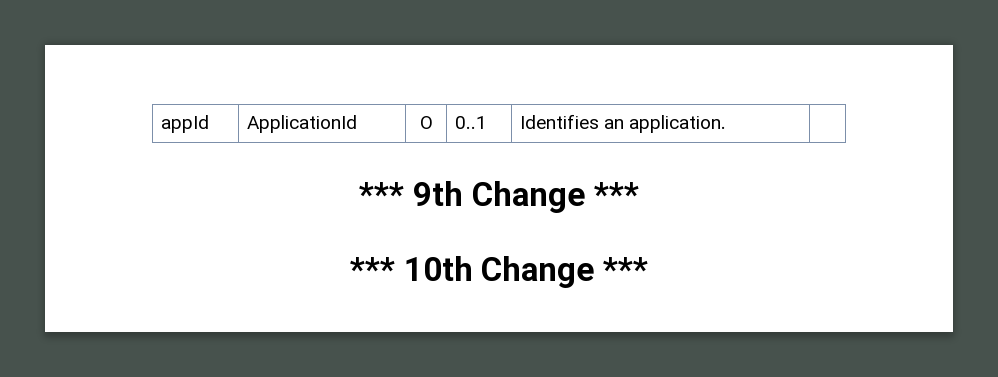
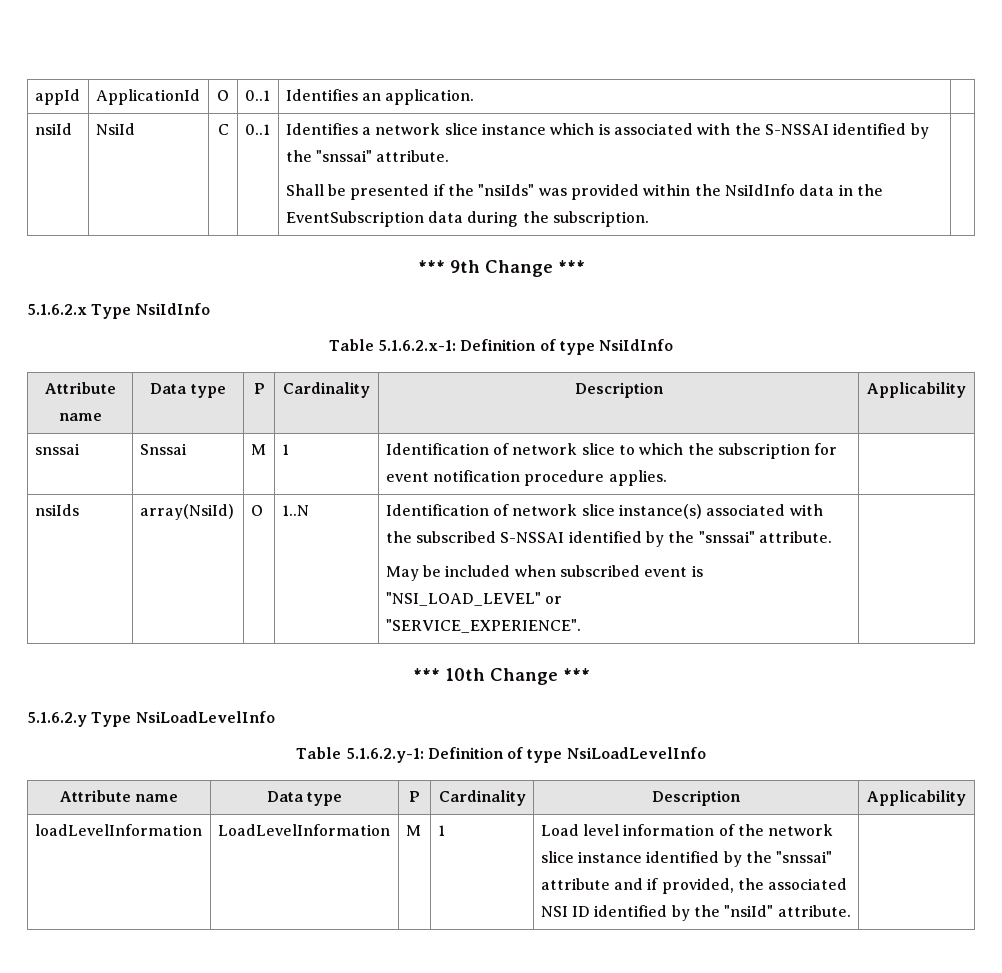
[359,181,639,213] [349,256,649,288] // *** 9th Change *** // *** 10th Change *** -> [34,123,72,135] [95,123,135,135] [217,124,229,135] [244,124,270,135] [285,123,929,139] [285,150,450,162] [285,184,883,200] [285,211,649,227] [417,260,585,277] [27,303,210,319] [328,339,674,355] [44,382,116,394] [58,413,102,421] [150,383,226,398] [253,383,265,394] [283,382,370,398] [574,382,664,398] [867,382,966,398] [34,443,80,455] [139,443,187,455] [250,444,266,455] [281,444,289,455] [385,443,838,459] [385,470,667,486] [34,504,79,516] [139,504,234,520] [250,505,263,516] [281,505,309,516] [385,504,823,519] [385,531,832,547] [385,565,703,581] [385,592,563,606] [385,619,581,633] [412,668,590,685] [27,711,275,727] [296,747,706,763] [59,790,179,802] [266,791,343,806] [409,791,420,802] [438,790,526,806] [652,790,742,806] [867,790,966,806] [34,824,202,836] [217,824,390,836] [405,825,421,836] [437,825,445,836] [540,824,834,836] [540,851,833,867] [540,878,848,894] [540,905,851,921] // nsiId | NsiId | C | 0..1 | Identifies a network slice instance which is associated with the S-NSSAI identified by the "snssai" attribute. // Shall be presented if the "nsiIds" was provided within the NsiIdInfo data in the EventSubscription data during the subscription. | // *** 9th Change *** // 5.1.6.2.x Type NsiIdInfo // Table 5.1.6.2.x-1: Definition of type NsiIdInfo // Attribute name | Data type | P | Cardinality | Description | Applicability // snssai | Snssai | M | 1 | Identification of network slice to which the subscription for event notification procedure applies. | // nsiIds | array(NsiId) | O | 1..N | Identification of network slice instance(s) associated with the subscribed S-NSSAI identified by the "snssai" attribute. // May be included when subscribed event is "NSI_LOAD_LEVEL" or // "SERVICE_EXPERIENCE". | // *** 10th Change *** // 5.1.6.2.y Type NsiLoadLevelInfo // Table 5.1.6.2.y-1: Definition of type NsiLoadLevelInfo // Attribute name | Data type | P | Cardinality | Description | Applicability // loadLevelInformation | LoadLevelInformation | M | 1 | Load level information of the network slice instance identified by the "snssai" attribute and if provided, the associated NSI ID identified by the "nsiId" attribute. |

